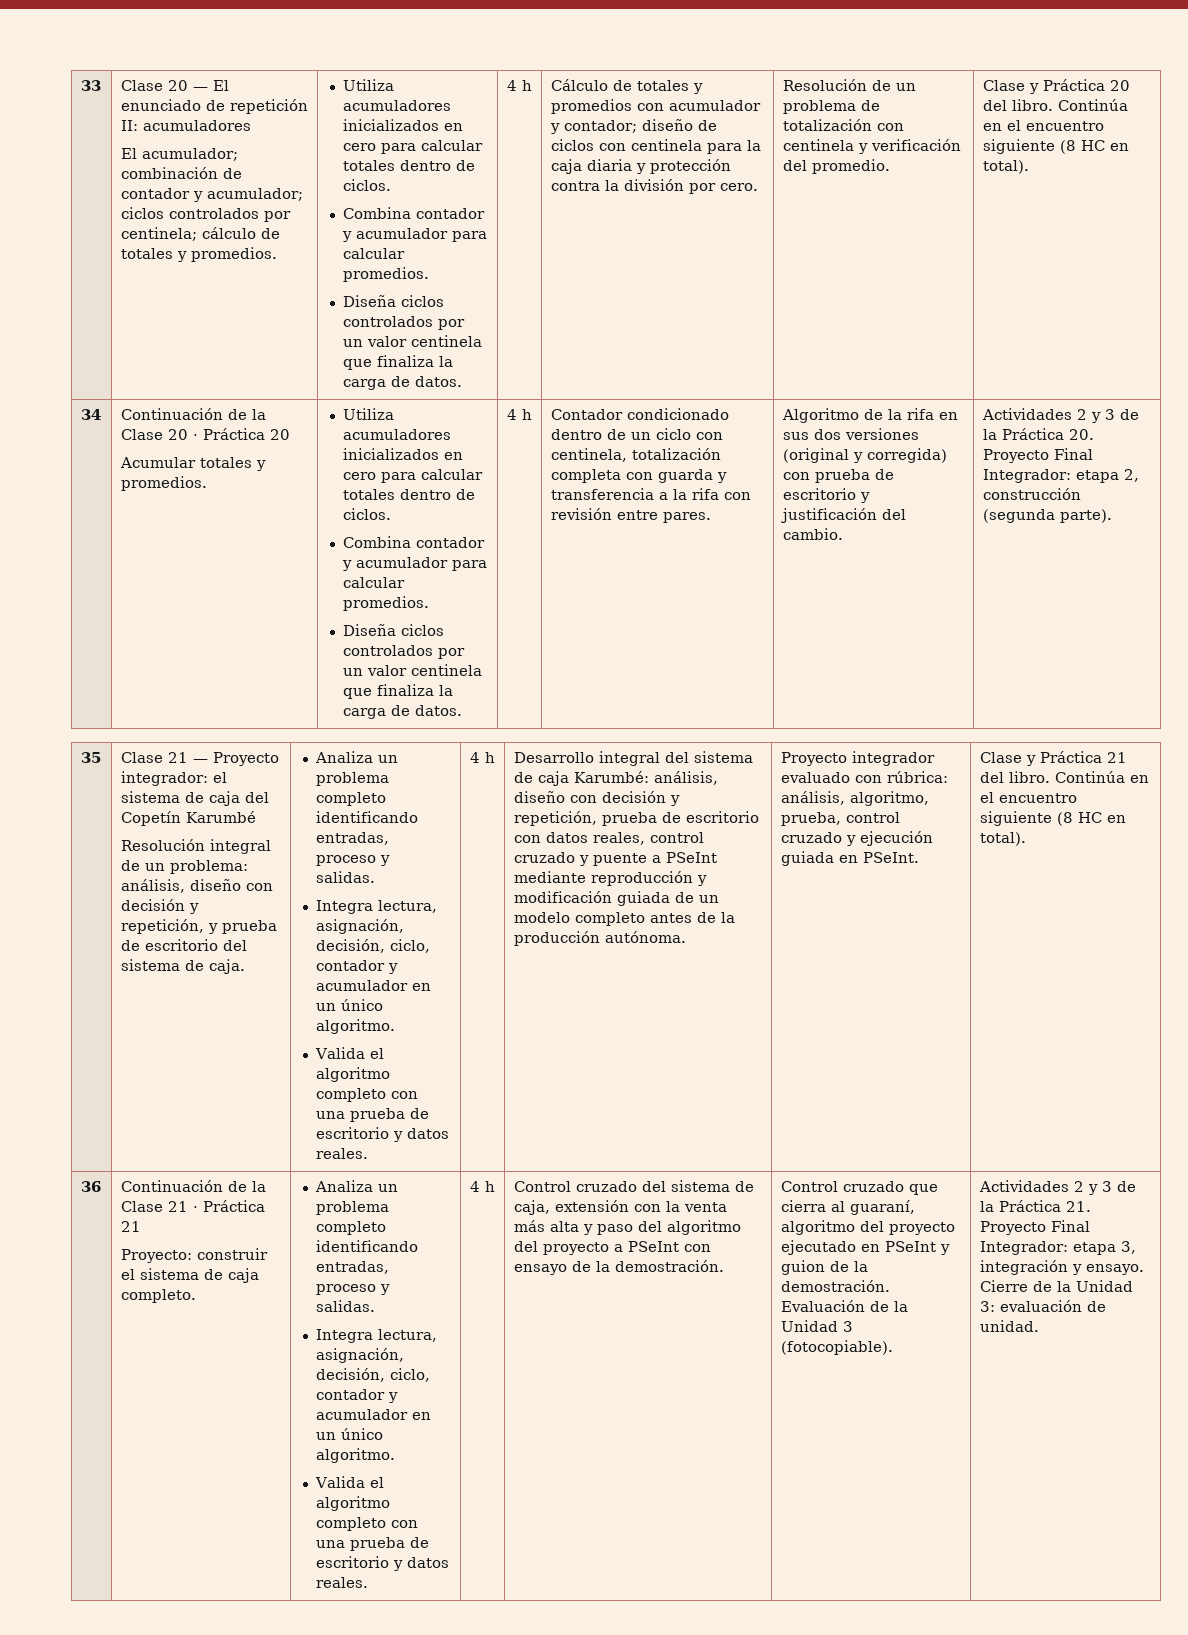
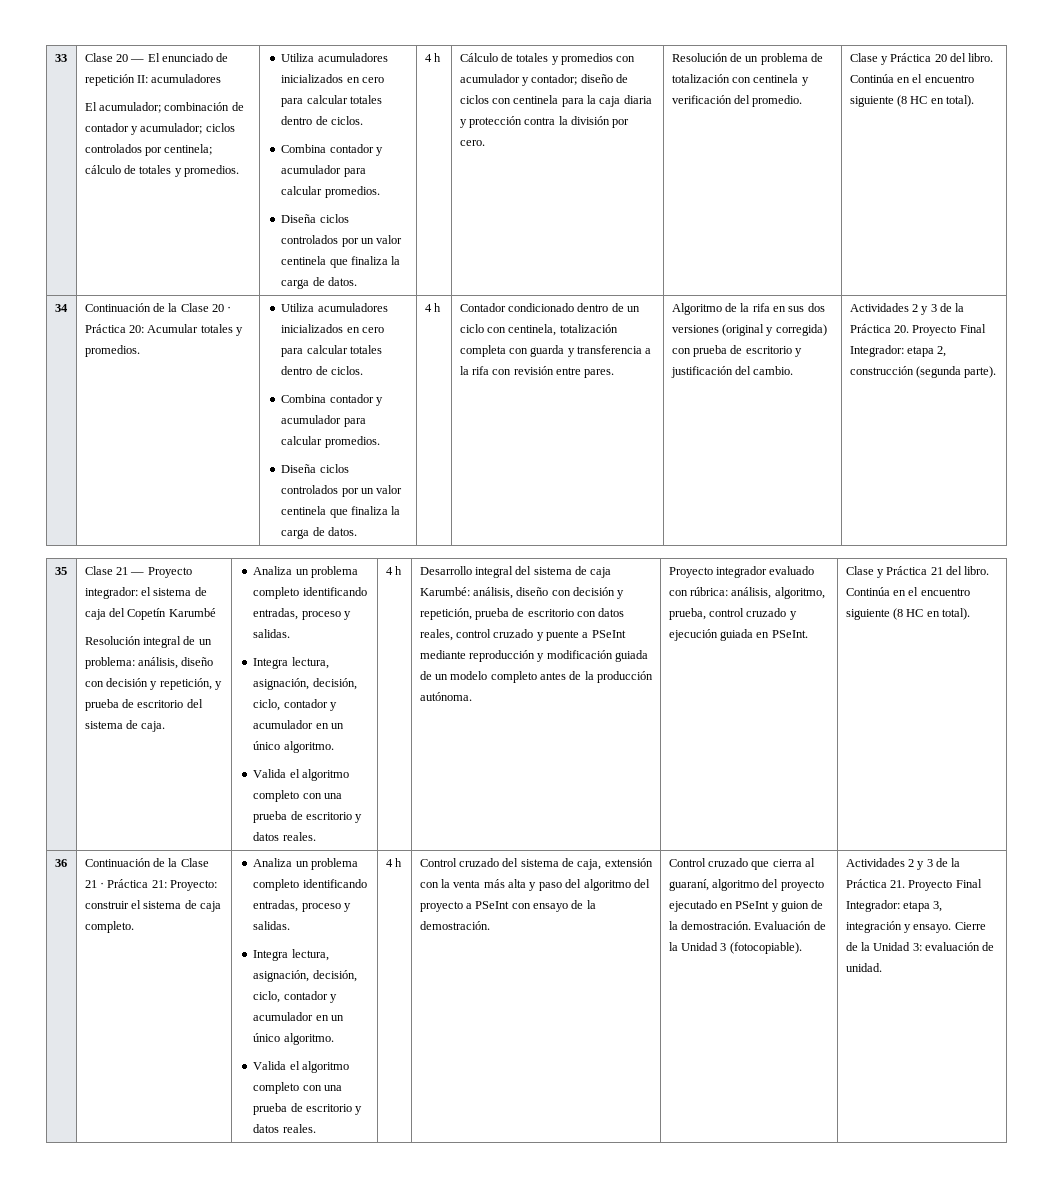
[269,429,290,440] 20 // -> [128,325,144,333] 20:
[120,1221,141,1232] 21 // -> [151,880,167,888] 21:

